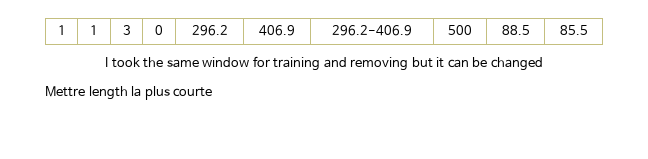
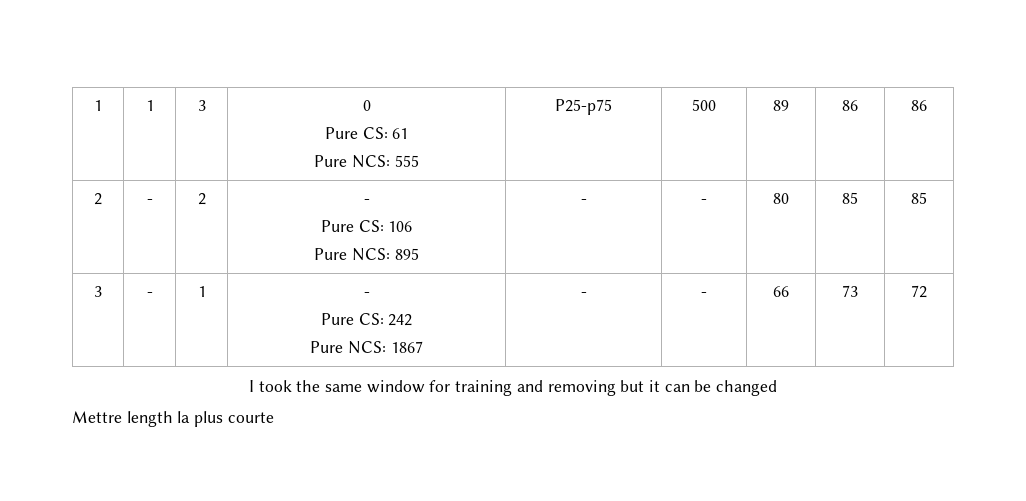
[191,25,228,36] [259,25,295,36] [332,25,412,36] [448,25,472,35] [501,25,530,35] [559,25,588,35] | 296.2 | 406.9 | 296.2-406.9 | 500 | 88.5 | 85.5 -> [324,127,409,139] [314,155,419,168] [555,99,612,115] [692,99,716,111] [773,100,789,111] [842,100,858,111] [911,100,927,111] [94,193,102,205] [146,199,153,204] [197,193,206,205] [363,199,370,204] [320,220,413,232] [314,248,419,261] [580,199,587,204] [701,199,707,204] [773,193,789,204] [842,192,858,204] [911,192,927,204] [94,286,102,297] [146,292,153,297] [197,286,206,297] [363,292,370,297] [320,313,413,326] [310,341,423,354] [580,292,587,297] [701,292,707,297] [773,286,789,297] [842,285,858,297] [911,285,927,298] // Pure CS: 61 // Pure NCS: 555 | P25-p75 | 500 | 89 | 86 | 86 // 2 | - | 2 | - // Pure CS: 106 // Pure NCS: 895 | - | - | 80 | 85 | 85 // 3 | - | 1 | - // Pure CS: 242 // Pure NCS: 1867 | - | - | 66 | 73 | 72

